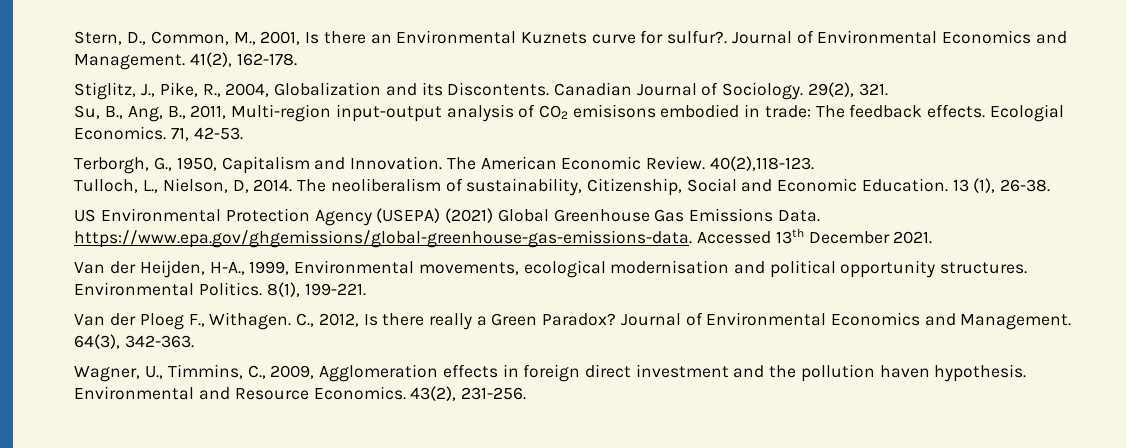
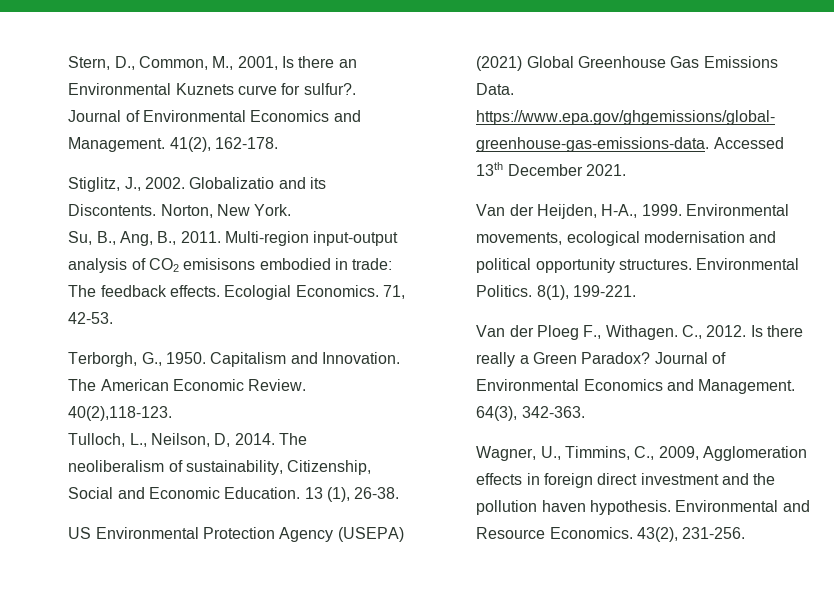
[159,82,888,100] Pike, R., 2004, Globalization and its Discontents. Canadian Journal of Sociology. 29(2), 321. -> [145,177,327,189] [68,204,292,218] 2002. Globalizatio and its Discontents. Norton, New York.
[190,105,227,119] 2011, -> [180,231,221,243] 2011.
[176,157,217,171] 1950, -> [166,352,207,364] 1950.
[162,178,228,193] Nielson, -> [151,433,211,447] Neilson,
[249,261,290,275] 1999, -> [641,204,682,216] 1999.
[318,313,359,327] 2012, -> [706,325,747,337] 2012.

